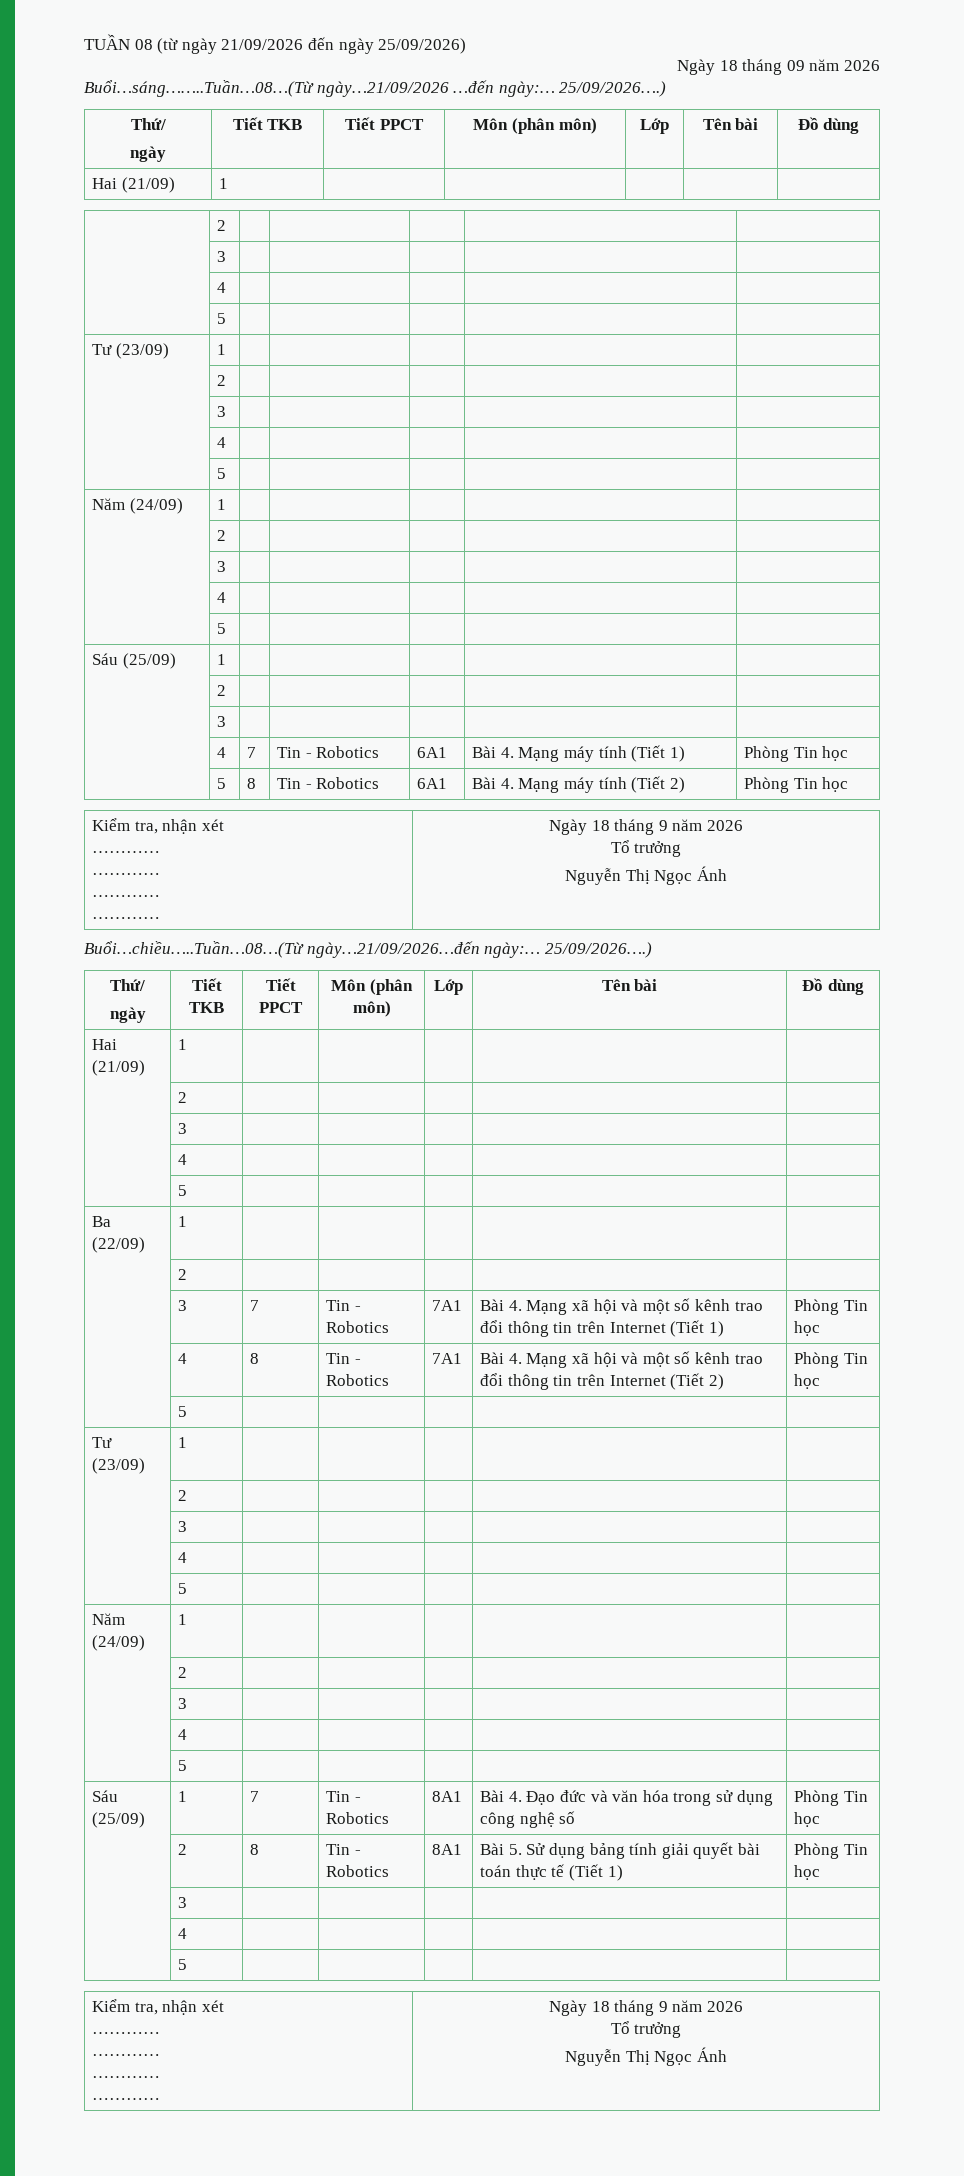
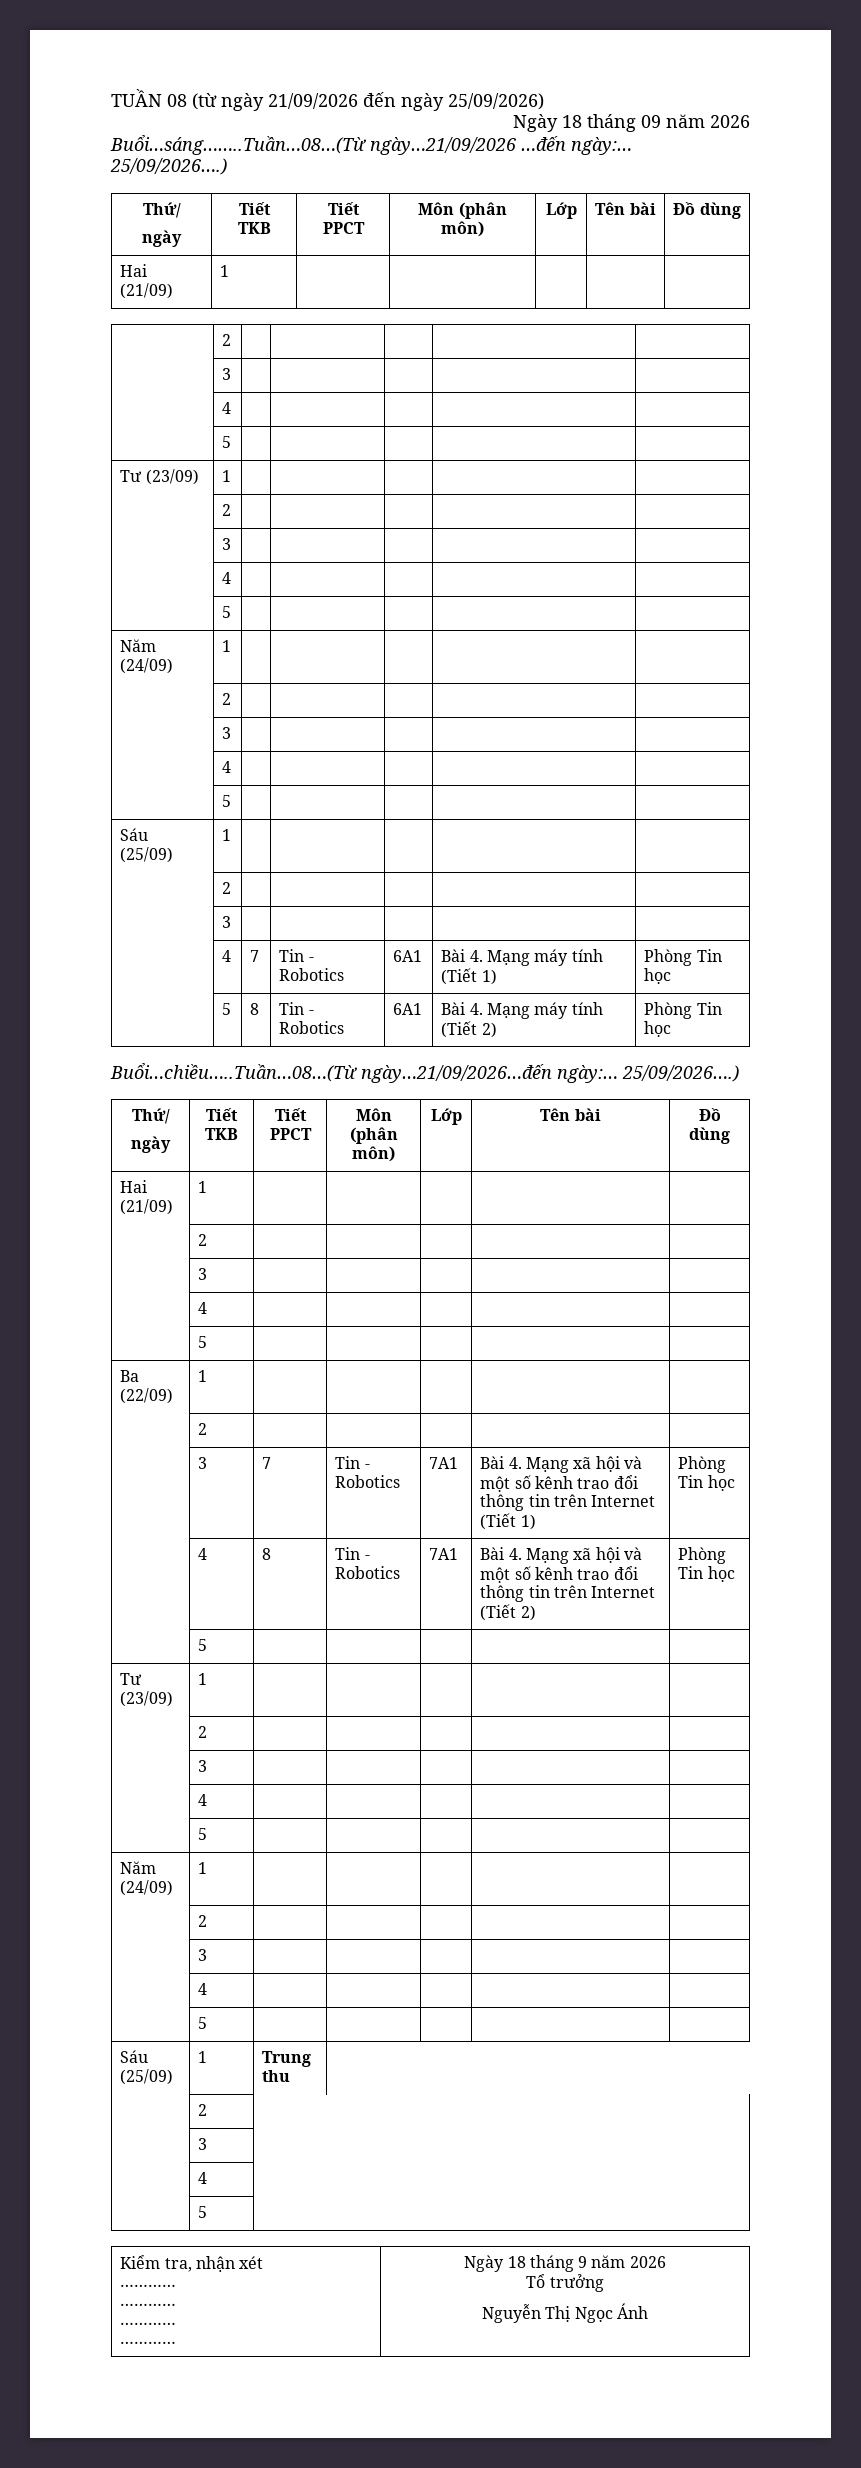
[92,818,225,834] [92,851,161,853] [92,873,161,875] [92,895,161,897] [92,917,161,919] [549,819,743,835] [610,840,682,857] [565,866,727,885] // Kiểm tra, nhận xét // ………… // ………… // ………… // ………… | Ngày 18 tháng 9 năm 2026 // Tổ trưởng // Nguyễn Thị Ngọc Ánh -> (672, 1029) none
[250,1791,260,1802] [326,1791,361,1802] [326,1812,390,1824] [432,1791,463,1802] [480,1790,773,1806] [480,1811,576,1828] [794,1790,868,1806] [794,1812,821,1827] [178,1844,188,1855] [250,1844,260,1855] [326,1844,361,1855] [326,1865,390,1877] [432,1844,463,1855] [480,1842,760,1859] [480,1864,623,1881] [794,1843,868,1859] [794,1865,821,1880] [178,1897,188,1908] [178,1928,188,1939] [178,1959,188,1970] 7 | Tin - Robotics | 8A1 | Bài 4. Đạo đức và văn hóa trong sử dụng công nghệ số | Phòng Tin học // | 2 | 8 | Tin - Robotics | 8A1 | Bài 5. Sử dụng bảng tính giải quyết bài toán thực tế (Tiết 1) | Phòng Tin học // | 3 | | | | | // | 4 | | | | | // | 5 | | | | | -> [262,2051,312,2067] [262,2070,291,2082] [198,2104,208,2116] [198,2138,208,2150] [198,2172,208,2184] [198,2206,208,2218] Trung thu // | 2 | // | 3 | // | 4 | // | 5 |

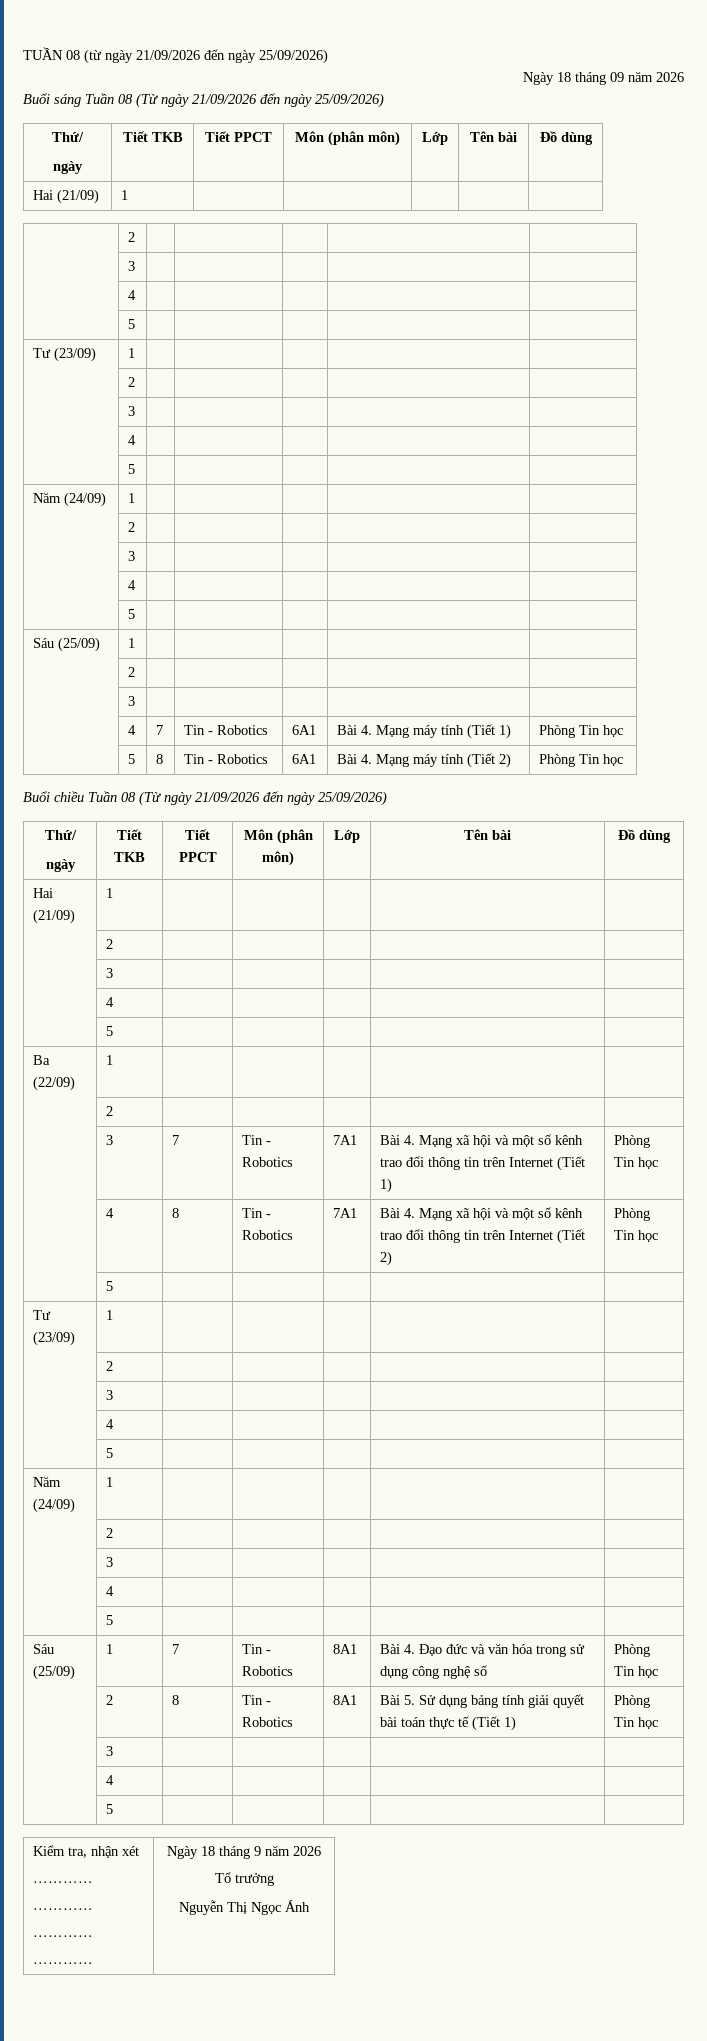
[110,135,632,155] [110,158,227,175] Buổi…sáng……..Tuần…08…(Từ ngày…21/09/2026 …đến ngày:… 25/09/2026….) -> [23,93,384,108] Buổi sáng Tuần 08 (Từ ngày 21/09/2026 đến ngày 25/09/2026)
[110,1063,739,1083] Buổi…chiều…..Tuần…08…(Từ ngày…21/09/2026…đến ngày:… 25/09/2026….) -> [23,791,387,806] Buổi chiều Tuần 08 (Từ ngày 21/09/2026 đến ngày 25/09/2026)
[262,2051,312,2067] [262,2070,291,2082] [198,2104,208,2116] [198,2138,208,2150] [198,2172,208,2184] [198,2206,208,2218] Trung thu // | 2 | // | 3 | // | 4 | // | 5 | -> [172,1644,180,1654] [242,1644,272,1654] [242,1666,294,1676] [333,1644,358,1654] [380,1643,586,1657] [380,1665,489,1679] [614,1644,651,1657] [614,1666,659,1678] [106,1695,114,1705] [172,1695,180,1705] [242,1695,272,1705] [242,1717,294,1727] [333,1695,358,1705] [380,1694,585,1708] [380,1716,517,1731] [614,1695,651,1708] [614,1717,659,1729] [106,1746,114,1756] [106,1775,115,1785] [106,1804,114,1814] 7 | Tin - Robotics | 8A1 | Bài 4. Đạo đức và văn hóa trong sử dụng công nghệ số | Phòng Tin học // | 2 | 8 | Tin - Robotics | 8A1 | Bài 5. Sử dụng bảng tính giải quyết bài toán thực tế (Tiết 1) | Phòng Tin học // | 3 | | | | | // | 4 | | | | | // | 5 | | | | |

